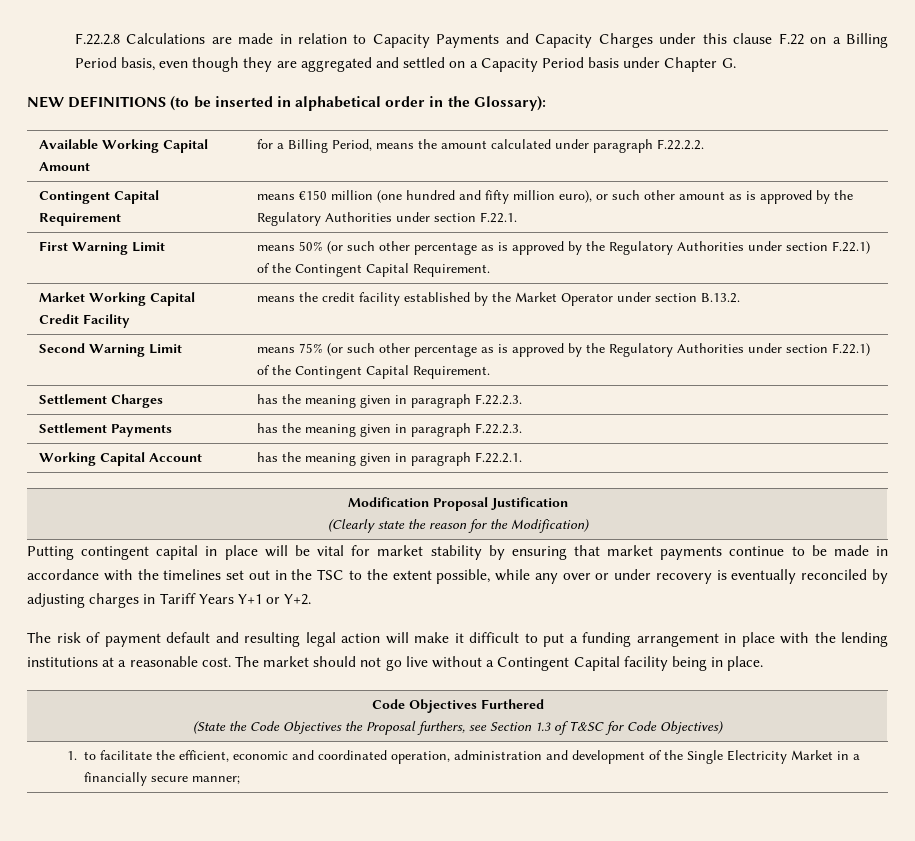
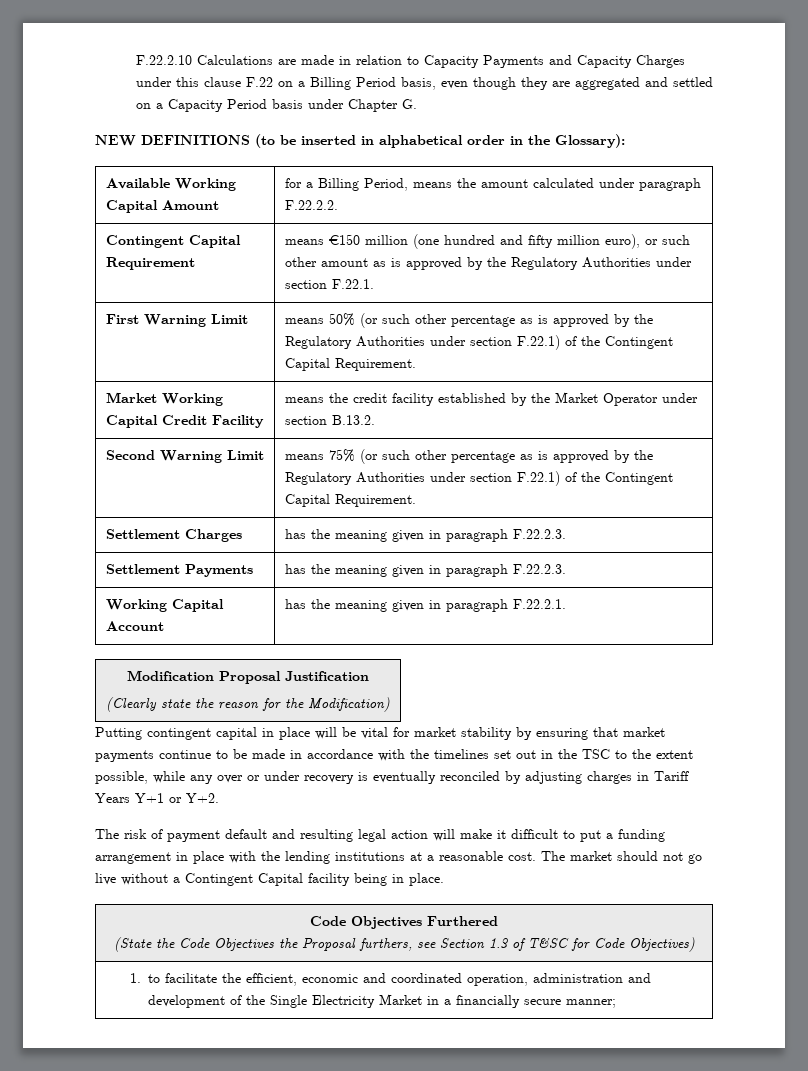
[74,33,120,45] F.22.2.8 -> [135,55,192,65] F.22.2.10

